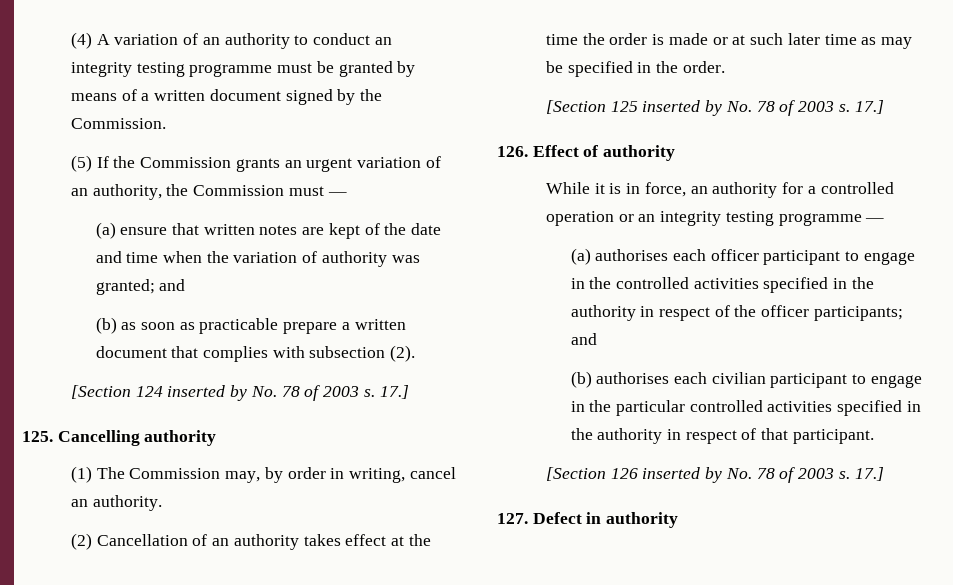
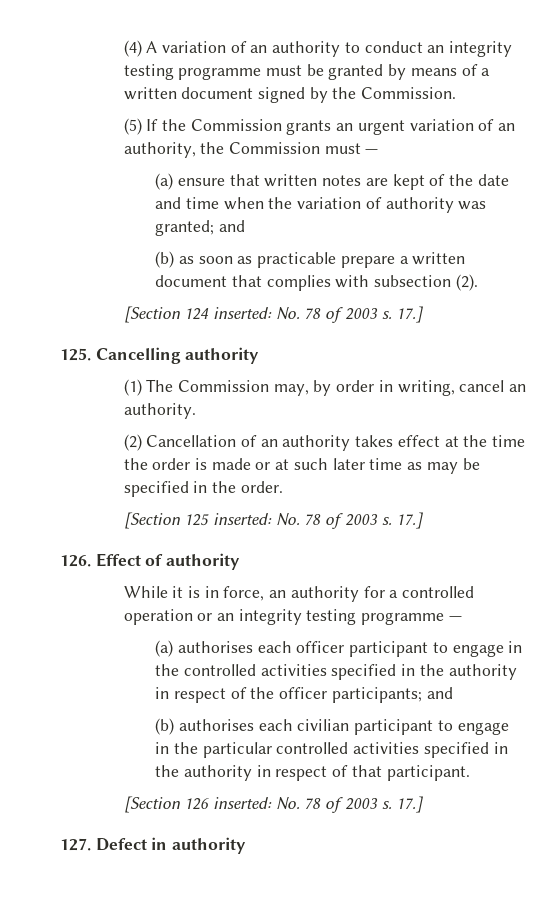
[167,385,248,401] inserted by -> [212,307,272,319] inserted:
[642,100,723,116] inserted by -> [212,513,272,525] inserted:
[642,467,723,483] inserted by -> [212,797,272,809] inserted:

